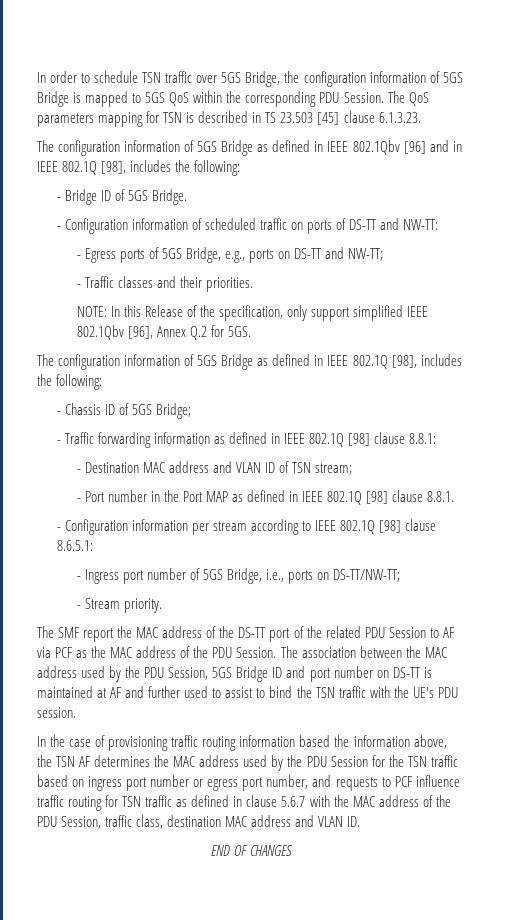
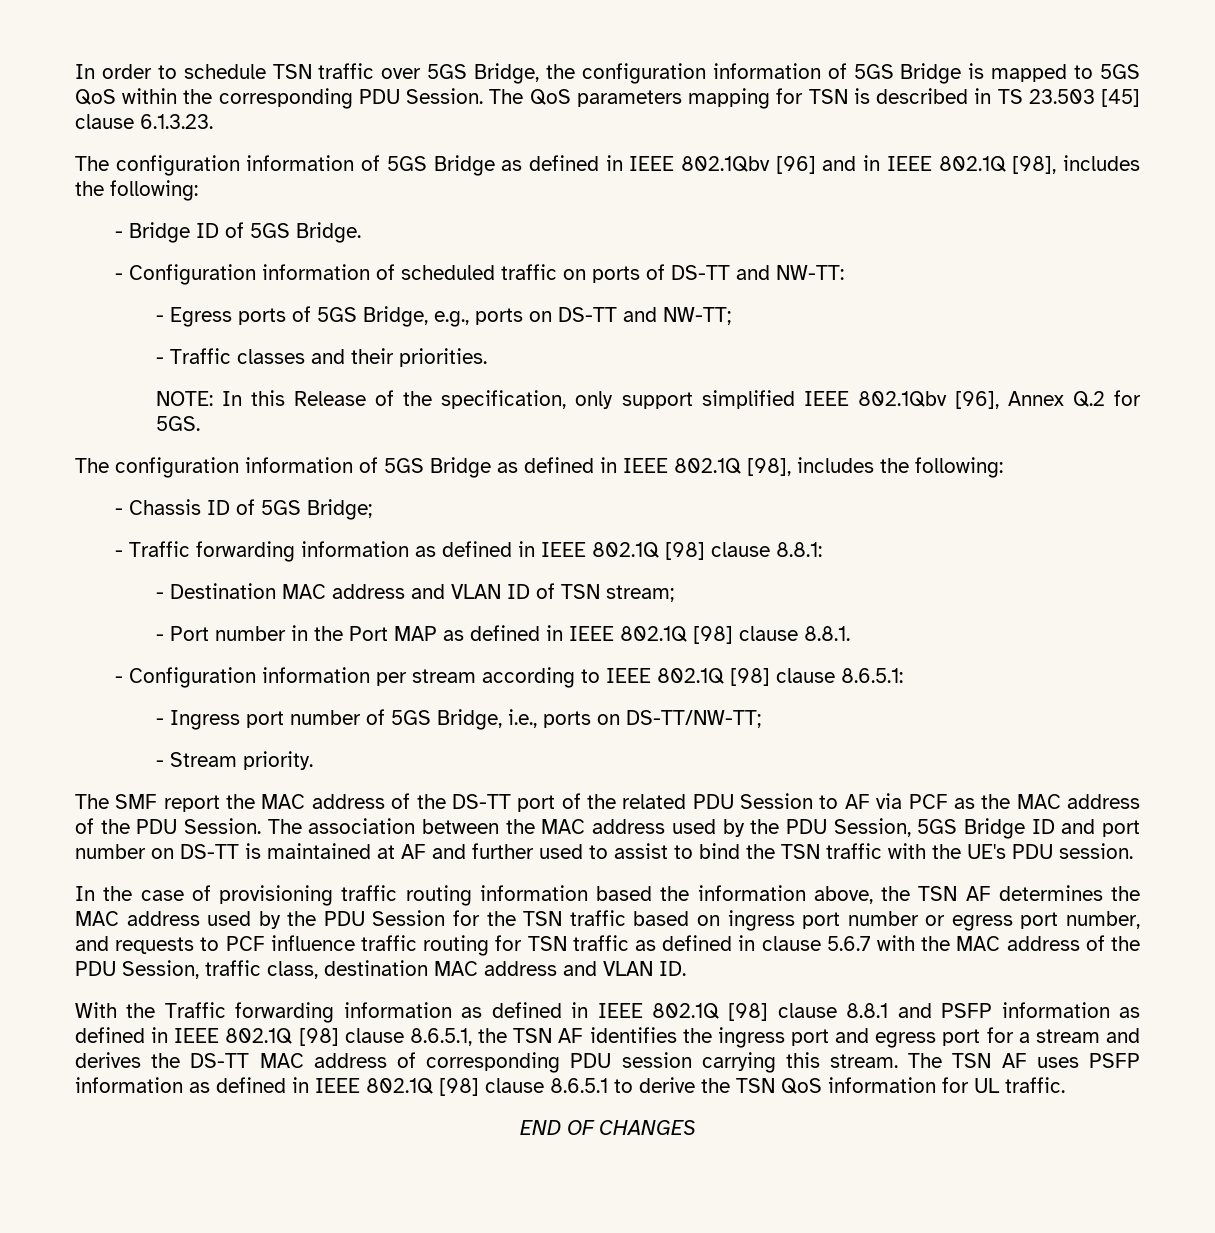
(361, 821) none -> [75,1002,1140,1023] [75,1027,1140,1048] [75,1052,1140,1073] [75,1077,1065,1096] // With the Traffic forwarding information as defined in IEEE 802.1Q [98] clause 8.8.1 and PSFP information as defined in IEEE 802.1Q [98] clause 8.6.5.1, the TSN AF identifies the ingress port and egress port for a stream and derives the DS-TT MAC address of corresponding PDU session carrying this stream. The TSN AF uses PSFP information as defined in IEEE 802.1Q [98] clause 8.6.5.1 to derive the TSN QoS information for UL traffic.

